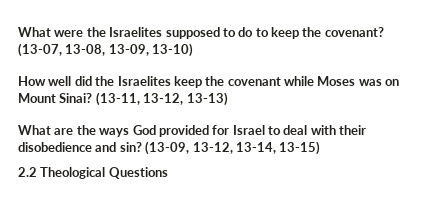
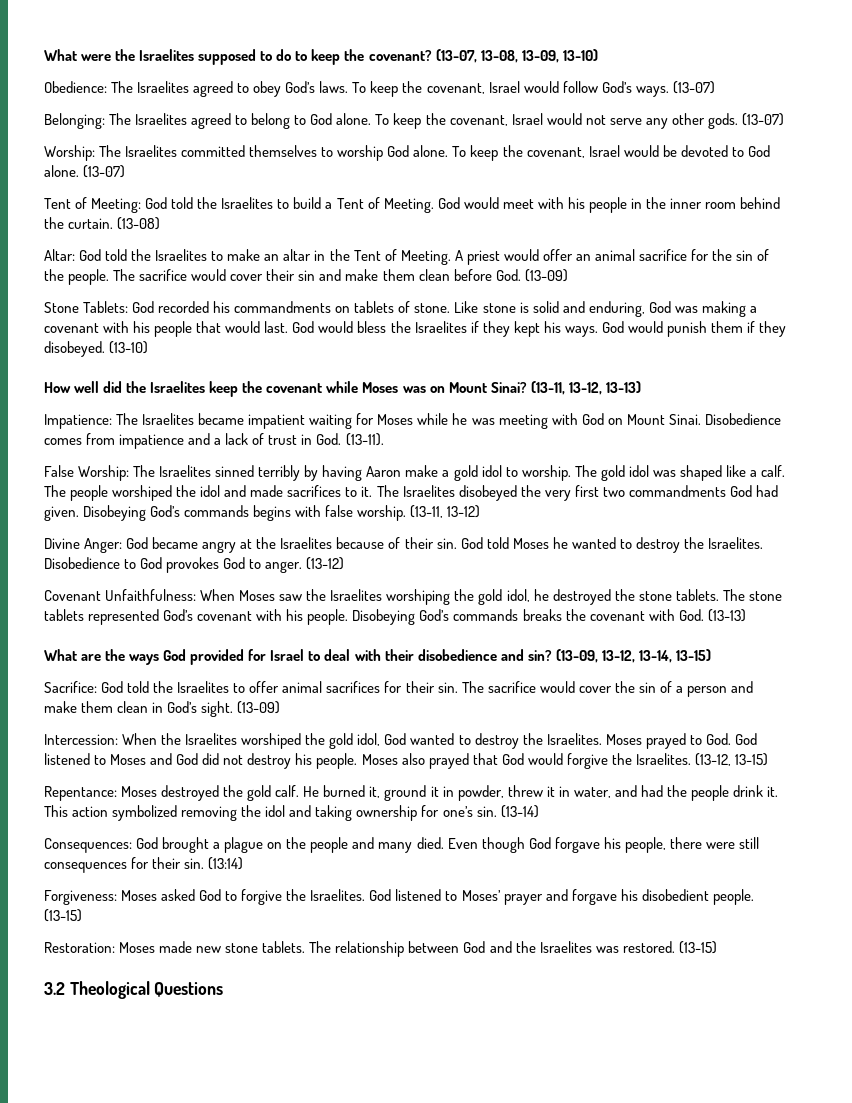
(194, 50) none -> [44,81,715,97] [44,113,784,129] [44,145,770,161] [44,165,126,178] [44,197,781,213] [44,217,161,230] [44,249,770,265] [44,269,568,285] [44,301,757,317] [44,321,787,337] [44,341,149,357] // Obedience: The Israelites agreed to obey God’s laws. To keep the covenant, Israel would follow God’s ways. (13-07) // Belonging: The Israelites agreed to belong to God alone. To keep the covenant, Israel would not serve any other gods. (13-07) // Worship: The Israelites committed themselves to worship God alone. To keep the covenant, Israel would be devoted to God alone. (13-07) // Tent of Meeting: God told the Israelites to build a Tent of Meeting. God would meet with his people in the inner room behind the curtain. (13-08) // Altar: God told the Israelites to make an altar in the Tent of Meeting. A priest would offer an animal sacrifice for the sin of the people. The sacrifice would cover their sin and make them clean before God. (13-09) // Stone Tablets: God recorded his commandments on tablets of stone. Like stone is solid and enduring, God was making a covenant with his people that would last. God would bless the Israelites if they kept his ways. God would punish them if they disobeyed. (13-10)
(228, 99) none -> [44,413,781,429] [44,433,384,449] [44,465,786,481] [44,485,778,501] [44,505,481,521] [44,537,763,553] [44,557,345,573] [44,589,782,605] [44,609,746,625] // Impatience: The Israelites became impatient waiting for Moses while he was meeting with God on Mount Sinai. Disobedience comes from impatience and a lack of trust in God. (13-11). // False Worship: The Israelites sinned terribly by having Aaron make a gold idol to worship. The gold idol was shaped like a calf. The people worshiped the idol and made sacrifices to it. The Israelites disobeyed the very first two commandments God had given. Disobeying God’s commands begins with false worship. (13-11, 13-12) // Divine Anger: God became angry at the Israelites because of their sin. God told Moses he wanted to destroy the Israelites. Disobedience to God provokes God to anger. (13-12) // Covenant Unfaithfulness: When Moses saw the Israelites worshiping the gold idol, he destroyed the stone tablets. The stone tablets represented God’s covenant with his people. Disobeying God’s commands breaks the covenant with God. (13-13)
[18,167,37,177] 2.2 -> [44,681,754,697] [44,701,281,717] [44,733,757,749] [44,753,768,769] [44,785,779,801] [44,805,539,821] [44,837,759,853] [44,857,244,873] [44,889,754,905] [44,909,82,922] [44,941,717,957] [44,982,65,995] Sacrifice: God told the Israelites to offer animal sacrifices for their sin. The sacrifice would cover the sin of a person and make them clean in God’s sight. (13-09) // Intercession: When the Israelites worshiped the gold idol, God wanted to destroy the Israelites. Moses prayed to God. God listened to Moses and God did not destroy his people. Moses also prayed that God would forgive the Israelites. (13-12, 13-15) // Repentance: Moses destroyed the gold calf. He burned it, ground it in powder, threw it in water, and had the people drink it. This action symbolized removing the idol and taking ownership for one’s sin. (13-14) // Consequences: God brought a plague on the people and many died. Even though God forgave his people, there were still consequences for their sin. (13:14) // Forgiveness: Moses asked God to forgive the Israelites. God listened to Moses’ prayer and forgave his disobedient people. (13-15) // Restoration: Moses made new stone tablets. The relationship between God and the Israelites was restored. (13-15) // 3.2

